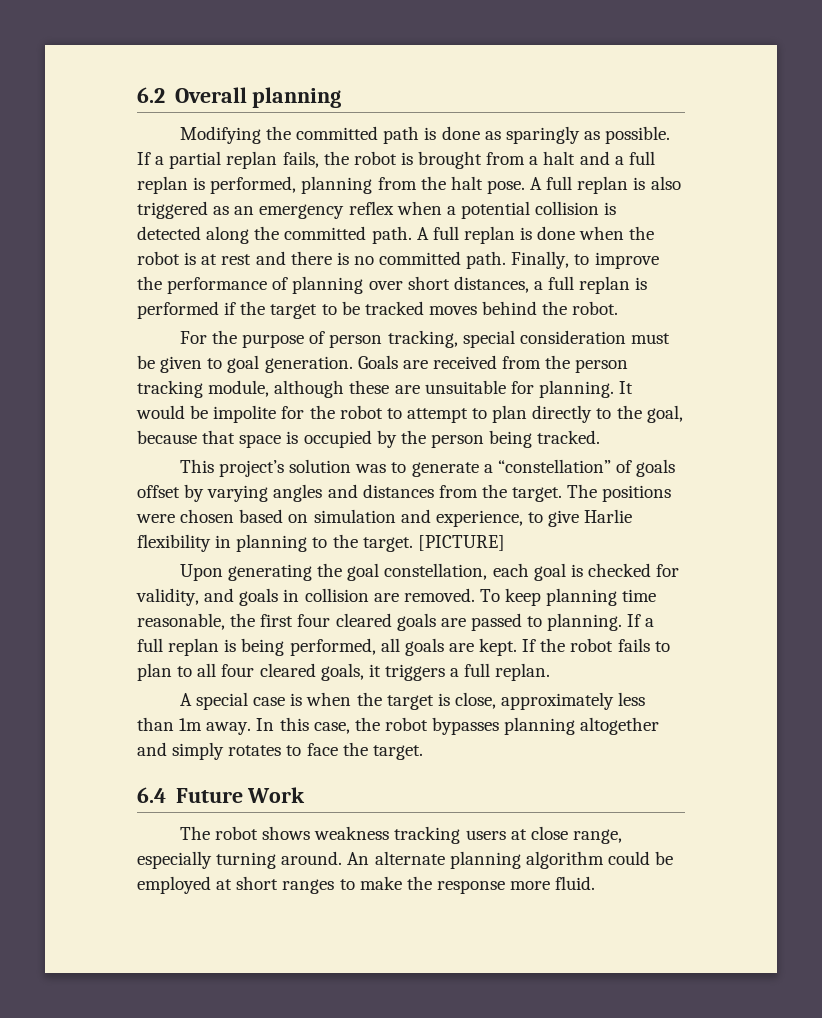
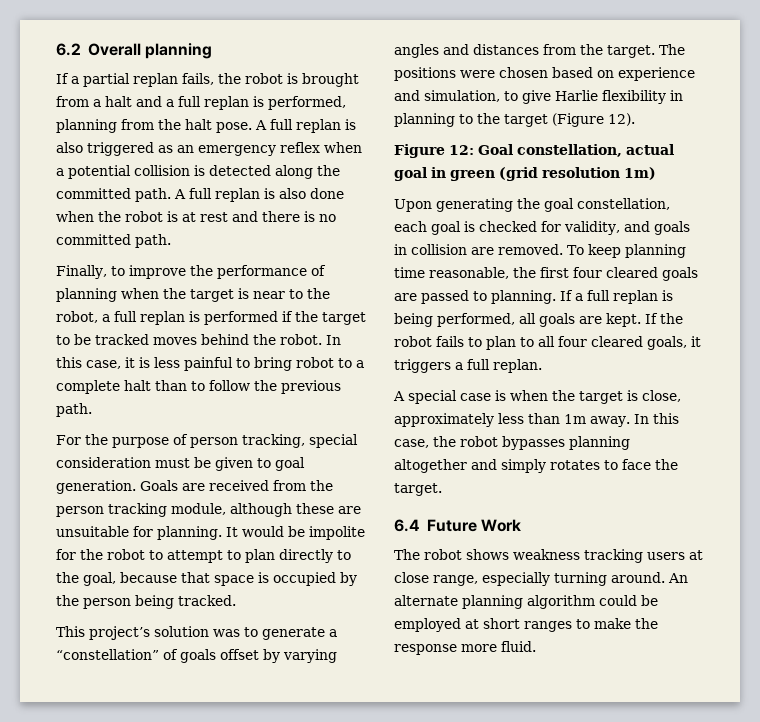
[179,126,671,144] Modifying the committed path is done as sparingly as possible. -> (213, 51) none
(533, 233) none -> [279,188,306,199] also
(507, 260) none -> (171, 241) //
[368,276,529,293] over short distances, -> [121,288,330,302] [56,311,98,323] when the target is near to the robot,
(619, 308) none -> [326,335,341,345] [56,357,364,371] [56,380,341,394] [56,403,92,417] In this case, it is less painful to bring robot to a complete halt than to follow the previous path.
[313,509,523,527] simulation and experience, -> [618,67,695,81] [394,90,500,102] experience and simulation,
[362,535,505,552] target. [PICTURE] -> [504,113,635,127] [394,144,674,158] [394,167,656,181] target (Figure 12). // Figure 12: Goal constellation, actual goal in green (grid resolution 1m)

